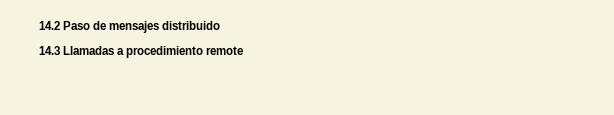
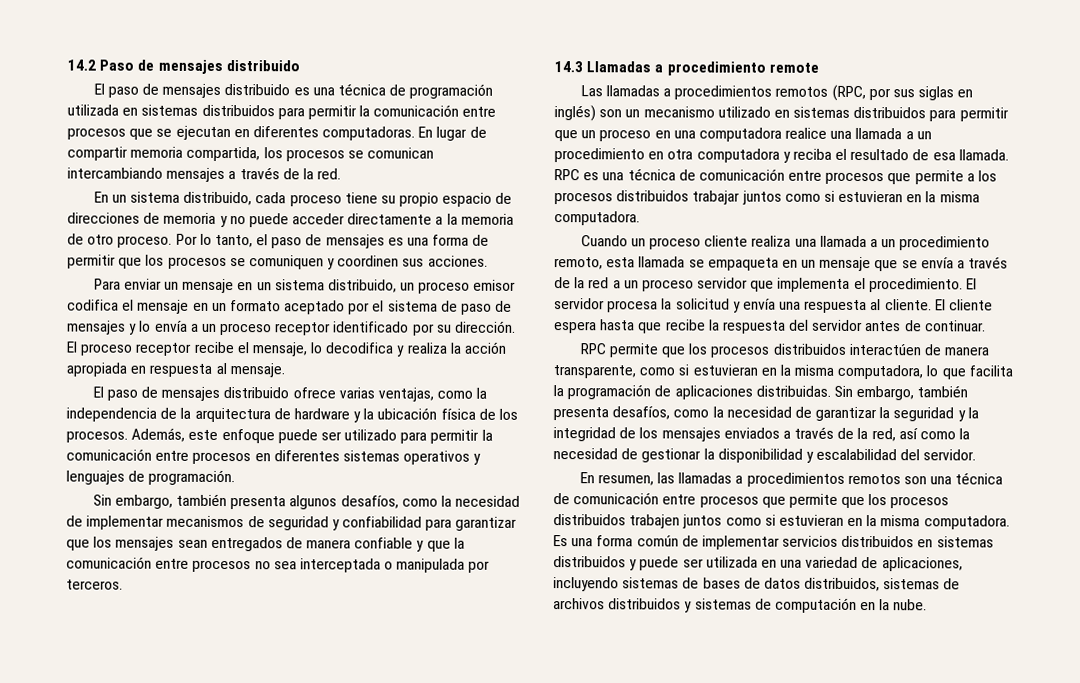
(221, 25) none -> [93,83,494,99] [67,104,497,120] [67,125,487,141] [67,146,435,162] [67,167,342,183] [93,191,513,207] [67,212,514,228] [67,233,490,249] [67,254,488,270] [93,278,517,294] [67,299,513,315] [67,320,517,336] [66,341,507,357] [66,362,285,378] [92,386,488,402] [66,407,519,423] [66,427,493,444] [66,448,482,465] [66,469,236,486] [92,493,521,510] [66,515,518,531] [66,536,465,552] [66,556,491,573] [66,579,123,590] // El paso de mensajes distribuido es una técnica de programación utilizada en sistemas distribuidos para permitir la comunicación entre procesos que se ejecutan en diferentes computadoras. En lugar de compartir memoria compartida, los procesos se comunican intercambiando mensajes a través de la red. // En un sistema distribuido, cada proceso tiene su propio espacio de direcciones de memoria y no puede acceder directamente a la memoria de otro proceso. Por lo tanto, el paso de mensajes es una forma de permitir que los procesos se comuniquen y coordinen sus acciones. // Para enviar un mensaje en un sistema distribuido, un proceso emisor codifica el mensaje en un formato aceptado por el sistema de paso de mensajes y lo envía a un proceso receptor identificado por su dirección. El proceso receptor recibe el mensaje, lo decodifica y realiza la acción apropiada en respuesta al mensaje. // El paso de mensajes distribuido ofrece varias ventajas, como la independencia de la arquitectura de hardware y la ubicación física de los procesos. Además, este enfoque puede ser utilizado para permitir la comunicación entre procesos en diferentes sistemas operativos y lenguajes de programación. // Sin embargo, también presenta algunos desafíos, como la necesidad de implementar mecanismos de seguridad y confiabilidad para garantizar que los mensajes sean entregados de manera confiable y que la comunicación entre procesos no sea interceptada o manipulada por terceros.
(244, 50) none -> [580,84,974,102] [554,105,1009,122] [554,127,932,142] [554,148,1009,163] [554,168,998,185] [554,190,980,205] [554,211,640,226] [580,235,991,251] [554,256,1009,272] [554,277,978,293] [554,298,994,314] [554,319,986,334] [579,343,990,358] [553,364,1013,380] [553,384,969,401] [553,406,979,422] [553,426,971,442] [553,448,977,463] [579,472,1004,487] [553,492,950,509] [553,514,1010,530] [553,535,994,550] [553,556,963,572] [553,577,961,592] [553,597,928,613] // Las llamadas a procedimientos remotos (RPC, por sus siglas en inglés) son un mecanismo utilizado en sistemas distribuidos para permitir que un proceso en una computadora realice una llamada a un procedimiento en otra computadora y reciba el resultado de esa llamada. RPC es una técnica de comunicación entre procesos que permite a los procesos distribuidos trabajar juntos como si estuvieran en la misma computadora. // Cuando un proceso cliente realiza una llamada a un procedimiento remoto, esta llamada se empaqueta en un mensaje que se envía a través de la red a un proceso servidor que implementa el procedimiento. El servidor procesa la solicitud y envía una respuesta al cliente. El cliente espera hasta que recibe la respuesta del servidor antes de continuar. // RPC permite que los procesos distribuidos interactúen de manera transparente, como si estuvieran en la misma computadora, lo que facilita la programación de aplicaciones distribuidas. Sin embargo, también presenta desafíos, como la necesidad de garantizar la seguridad y la integridad de los mensajes enviados a través de la red, así como la necesidad de gestionar la disponibilidad y escalabilidad del servidor. // En resumen, las llamadas a procedimientos remotos son una técnica de comunicación entre procesos que permite que los procesos distribuidos trabajen juntos como si estuvieran en la misma computadora. Es una forma común de implementar servicios distribuidos en sistemas distribuidos y puede ser utilizada en una variedad de aplicaciones, incluyendo sistemas de bases de datos distribuidos, sistemas de archivos distribuidos y sistemas de computación en la nube.

